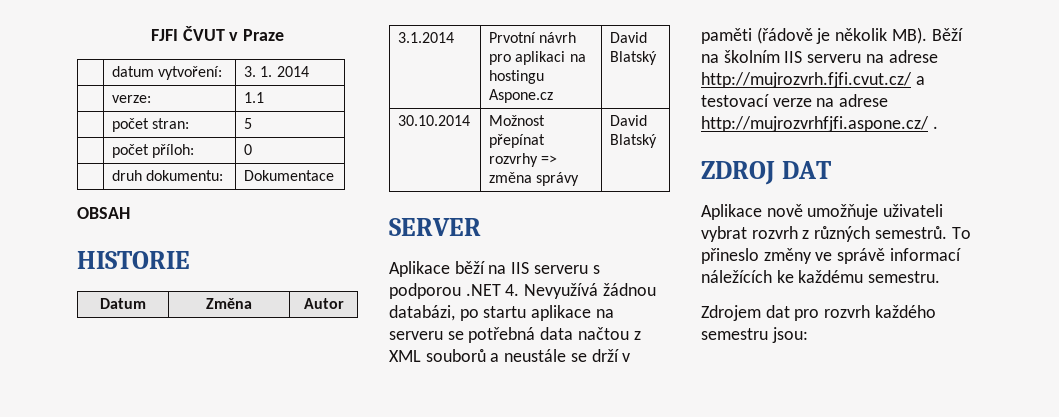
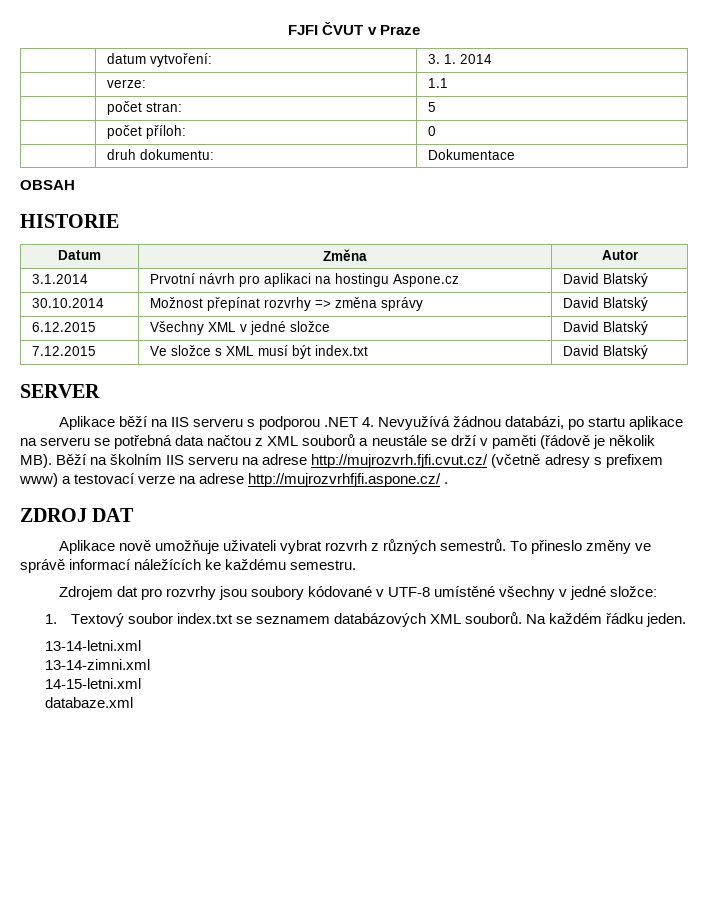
(658, 141) none -> [31,322,96,332] [149,321,330,335] [562,321,648,335] [31,346,96,356] [149,345,368,359] [562,345,648,359] // 6.12.2015 | Všechny XML v jedné složce | David Blatský // 7.12.2015 | Ve složce s XML musí být index.txt | David Blatský
(912, 80) none -> [491,454,663,468] [19,473,58,487] (včetně adresy s prefixem www)
[824,305,936,318] [701,327,808,343] rozvrh každého semestru jsou: -> [165,586,658,600] [45,612,687,627] [45,640,142,651] [45,659,151,670] [45,678,142,689] [45,697,134,708] rozvrhy jsou soubory kódované v UTF-8 umístěné všechny v jedné složce: // 1. Textový soubor index.txt se seznamem databázových XML souborů. Na každém řádku jeden. // 13-14-letni.xml // 13-14-zimni.xml // 14-15-letni.xml // databaze.xml

